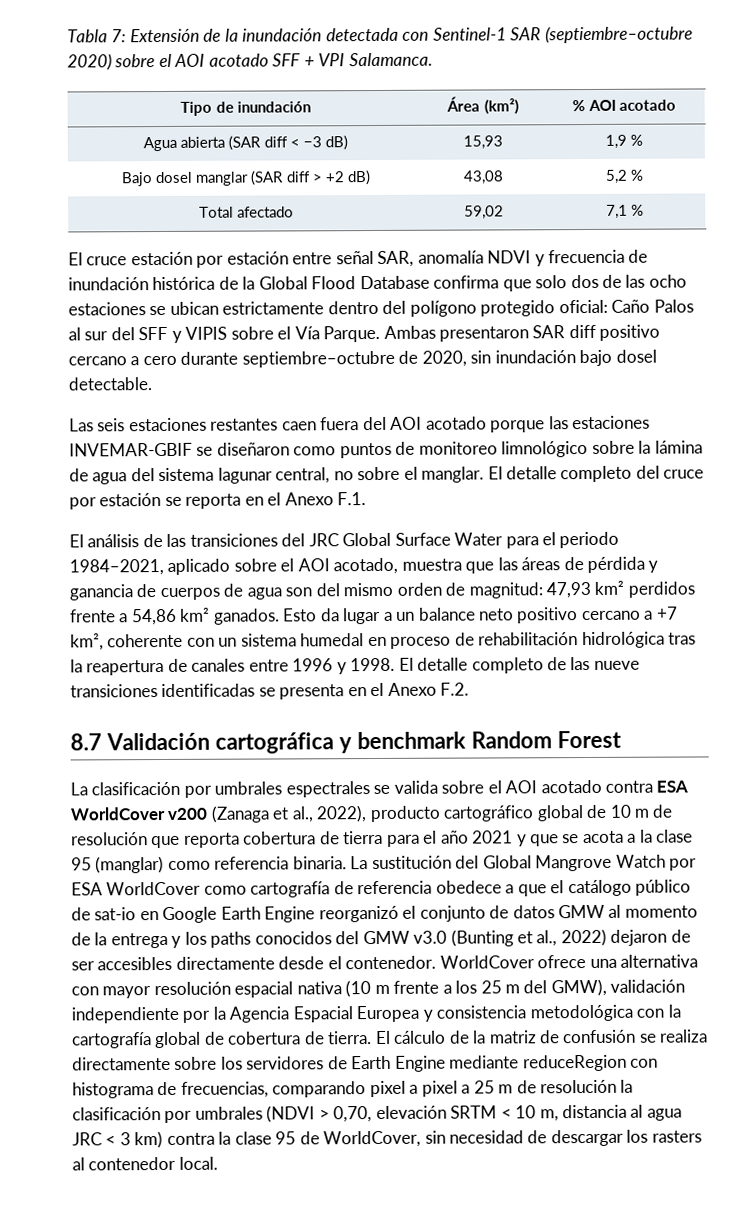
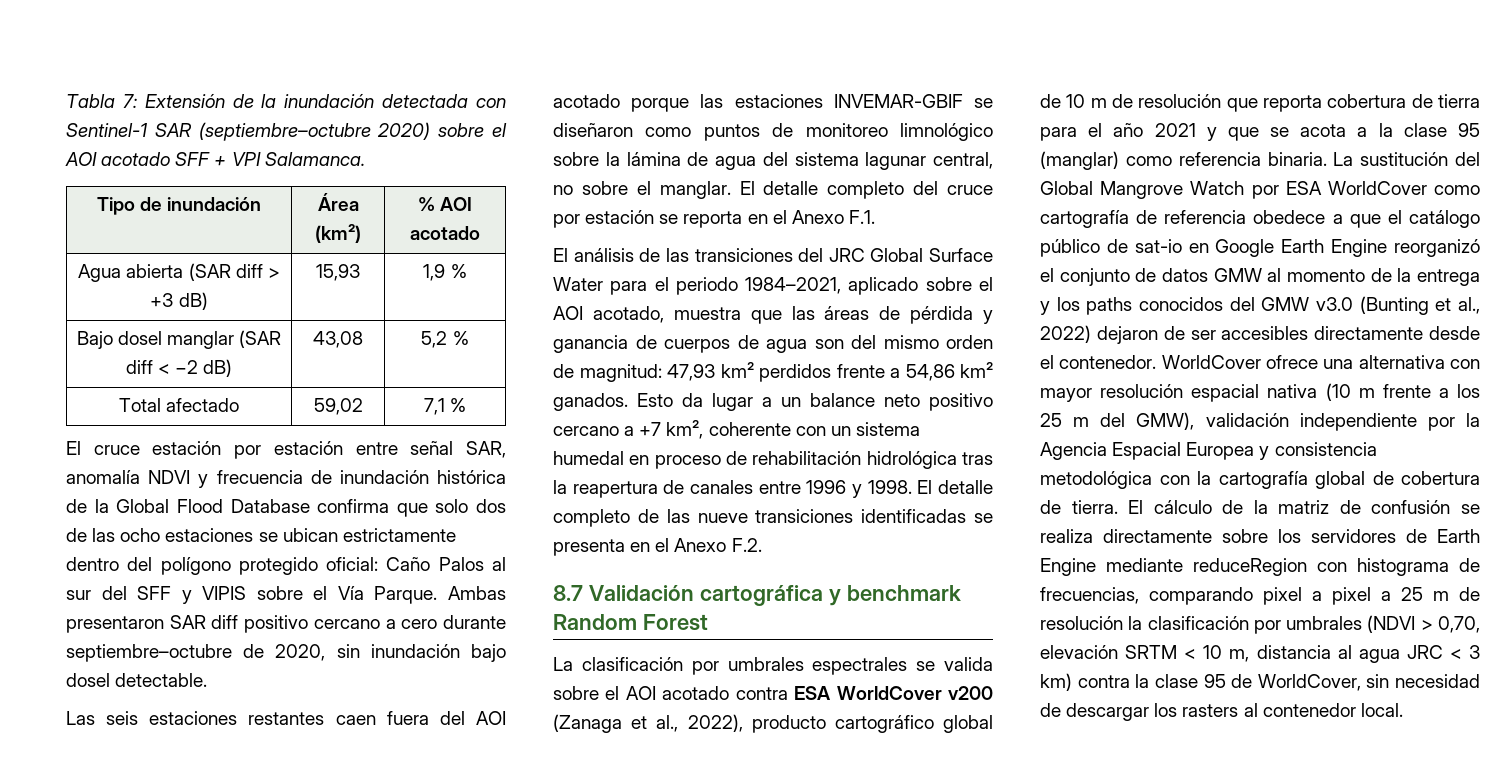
[289,136,322,148] < −3 -> [267,268,280,278] [150,293,174,307] > +3
[311,171,345,183] > +2 -> [157,360,199,374] < −2

